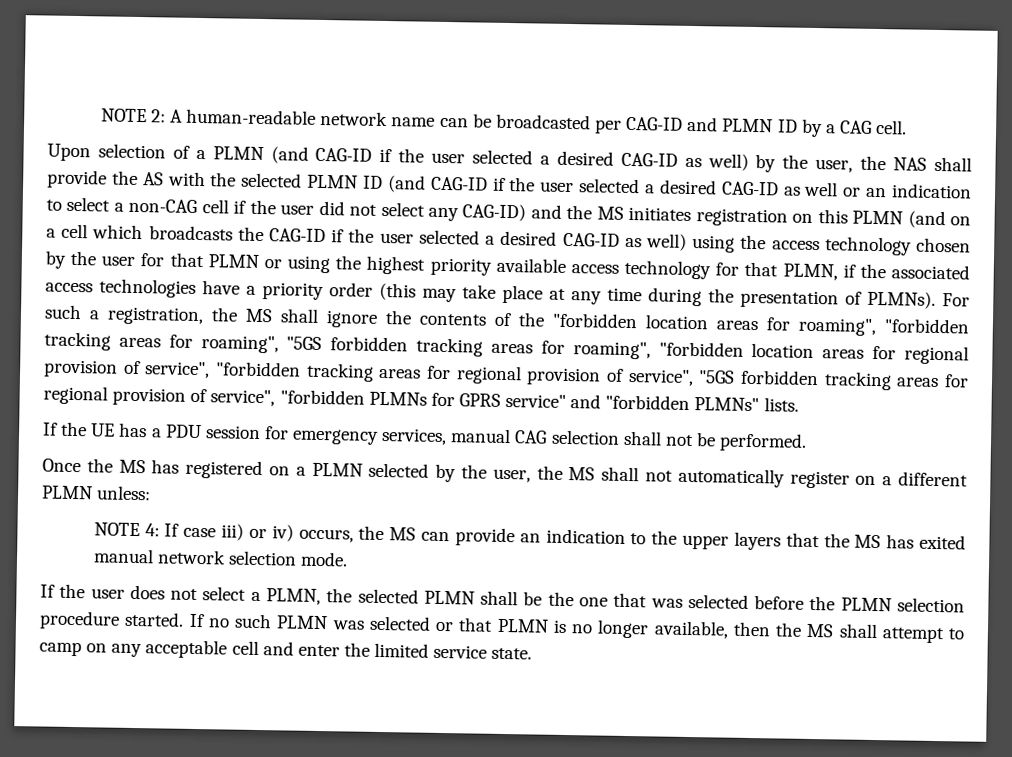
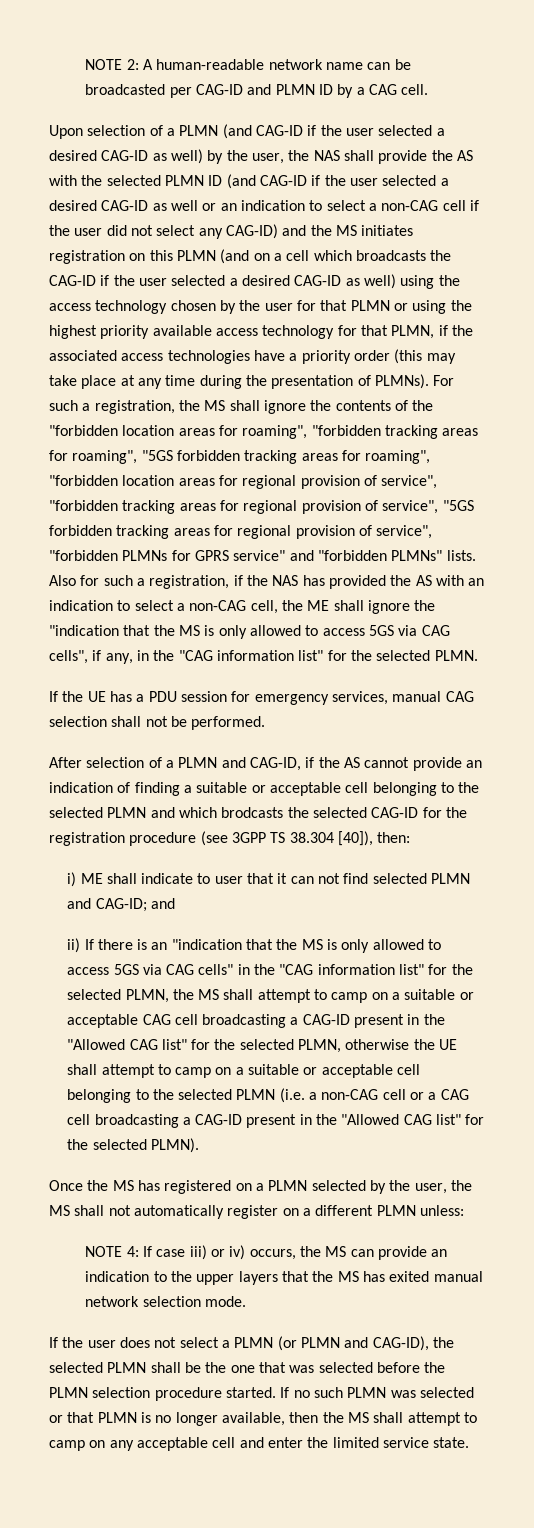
(799, 404) none -> [49,575,485,589] [49,600,436,614] [49,625,450,639] [49,650,478,664] Also for such a registration, if the NAS has provided the AS with an indication to select a non-CAG cell, the ME shall ignore the "indication that the MS is only allowed to access 5GS via CAG cells", if any, in the "CAG information list" for the selected PLMN.
(808, 442) none -> [49,757,482,771] [49,782,480,796] [49,807,467,818] [49,831,411,846] [67,872,471,887] [67,898,175,912] [67,938,442,953] [67,964,473,975] [67,989,474,1003] [67,1014,445,1028] [67,1039,458,1053] [67,1064,421,1078] [67,1088,469,1103] [67,1114,485,1128] [67,1138,199,1153] // After selection of a PLMN and CAG-ID, if the AS cannot provide an indication of finding a suitable or acceptable cell belonging to the selected PLMN and which brodcasts the selected CAG-ID for the registration procedure (see 3GPP TS 38.304 [40]), then: // i) ME shall indicate to user that it can not find selected PLMN and CAG-ID; and // ii) If there is an "indication that the MS is only allowed to access 5GS via CAG cells" in the "CAG information list" for the selected PLMN, the MS shall attempt to camp on a suitable or acceptable CAG cell broadcasting a CAG-ID present in the "Allowed CAG list" for the selected PLMN, otherwise the UE shall attempt to camp on a suitable or acceptable cell belonging to the selected PLMN (i.e. a non-CAG cell or a CAG cell broadcasting a CAG-ID present in the "Allowed CAG list" for the selected PLMN).
[266,588,321,606] PLMN, -> [234,1336,429,1351] PLMN (or PLMN and CAG-ID),

